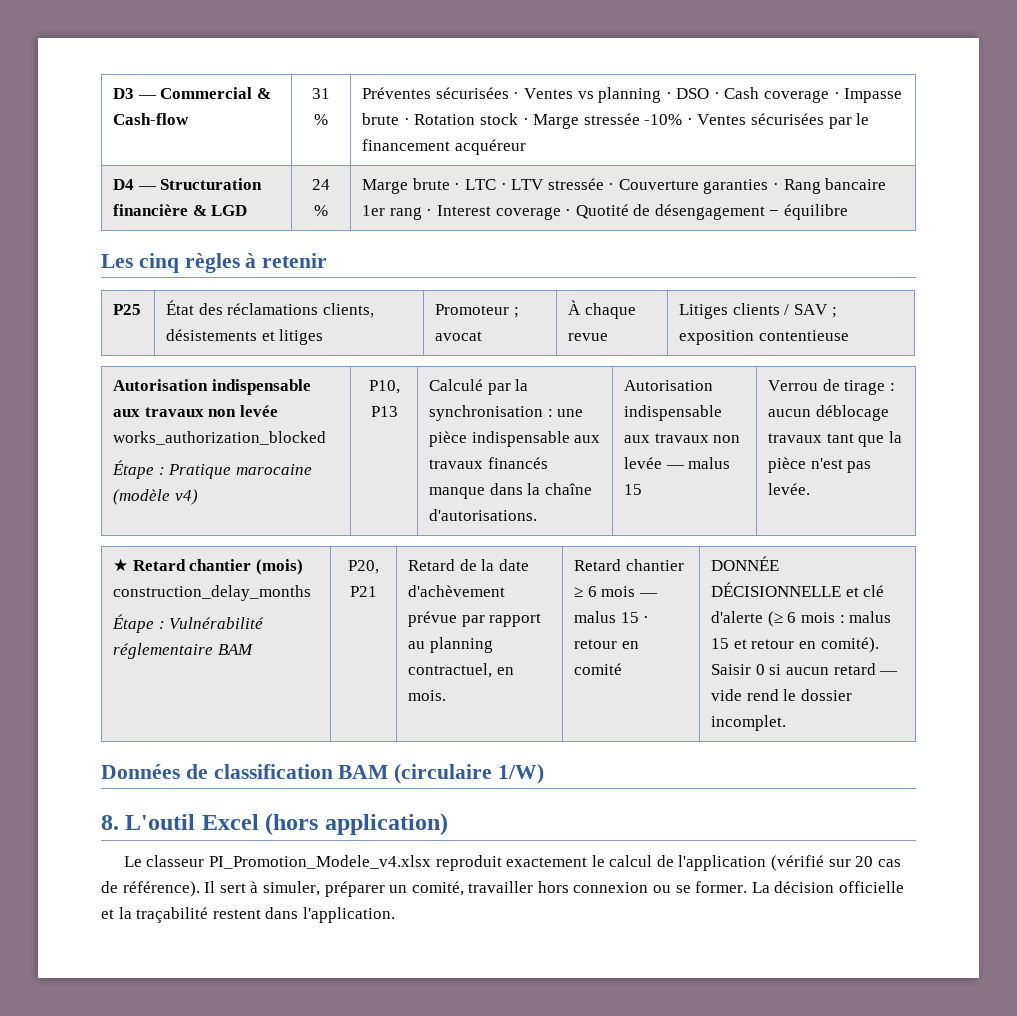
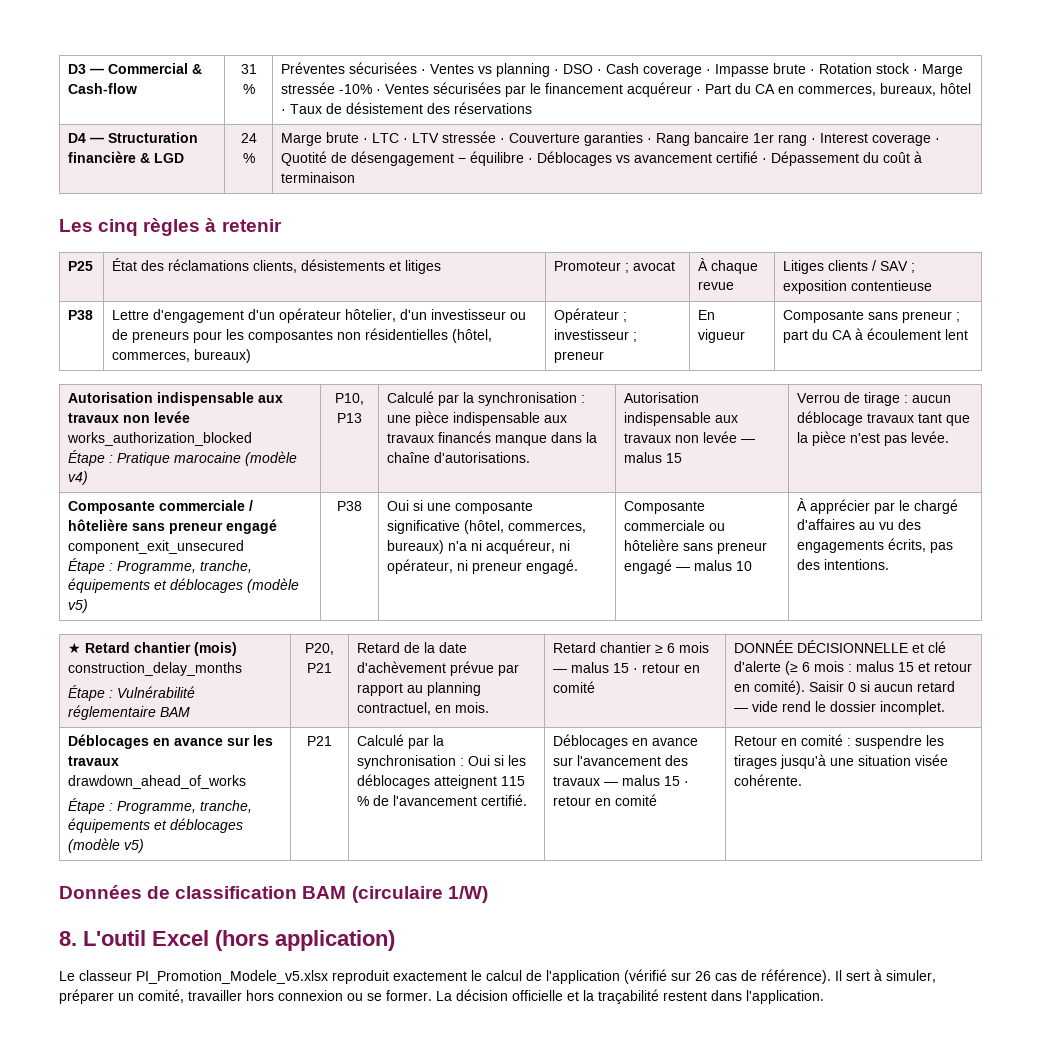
(526, 147) none -> [696,83,972,96] [281,102,533,114] · Part du CA en commerces, bureaux, hôtel · Taux de désistement des réservations
(849, 212) none -> [528,151,923,166] [281,172,356,183] · Déblocages vs avancement certifié · Dépassement du coût à terminaison
(849, 335) none -> [68,310,94,320] [112,308,527,323] [112,328,493,343] [112,349,252,363] [554,308,628,323] [554,329,638,342] [554,351,605,363] [698,310,716,320] [698,329,746,343] [783,310,961,323] [783,328,969,343] // P38 | Lettre d'engagement d'un opérateur hôtelier, d'un investisseur ou de preneurs pour les composantes non résidentielles (hôtel, commerces, bureaux) | Opérateur ; investisseur ; preneur | En vigueur | Composante sans preneur ; part du CA à écoulement lent
(811, 489) none -> [68,500,254,514] [68,519,278,534] [68,540,245,554] [68,558,253,574] [68,578,300,593] [68,599,89,613] [337,501,362,511] [387,500,534,514] [387,520,587,534] [387,539,571,554] [387,559,579,574] [624,501,706,514] [624,520,726,531] [624,539,768,554] [624,559,753,574] [797,498,959,514] [797,519,922,530] [797,538,954,553] [797,559,890,570] // Composante commerciale / hôtelière sans preneur engagé component_exit_unsecured // Étape : Programme, tranche, équipements et déblocages (modèle v5) | P38 | Oui si une composante significative (hôtel, commerces, bureaux) n'a ni acquéreur, ni opérateur, ni preneur engagé. | Composante commerciale ou hôtelière sans preneur engagé — malus 10 | À apprécier par le chargé d'affaires au vu des engagements écrits, pas des intentions.
(787, 723) none -> [68,734,274,749] [68,756,120,766] [68,775,247,789] [68,798,253,814] [68,818,244,833] [68,838,145,853] [307,736,332,746] [357,734,445,749] [357,755,527,769] [357,774,526,789] [357,794,528,806] [553,734,699,749] [553,755,689,766] [553,775,690,786] [553,794,658,806] [734,734,945,749] [734,754,949,769] [734,774,803,786] // Déblocages en avance sur les travaux drawdown_ahead_of_works // Étape : Programme, tranche, équipements et déblocages (modèle v5) | P21 | Calculé par la synchronisation : Oui si les déblocages atteignent 115 % de l'avancement certifié. | Déblocages en avance sur l'avancement des travaux — malus 15 · retour en comité | Retour en comité : suspendre les tirages jusqu'à une situation visée cohérente.
[208,855,431,869] PI_Promotion_Modele_v4.xlsx -> [136,970,328,984] PI_Promotion_Modele_v5.xlsx
[855,856,874,867] 20 -> [695,971,711,981] 26

